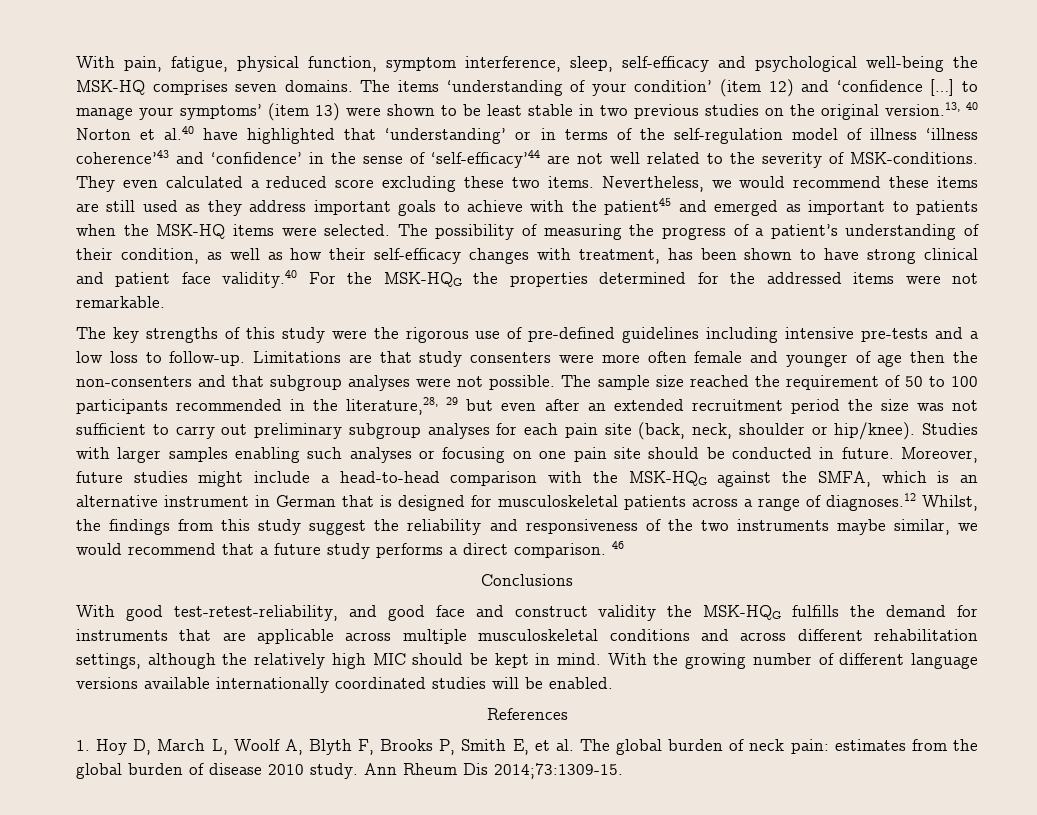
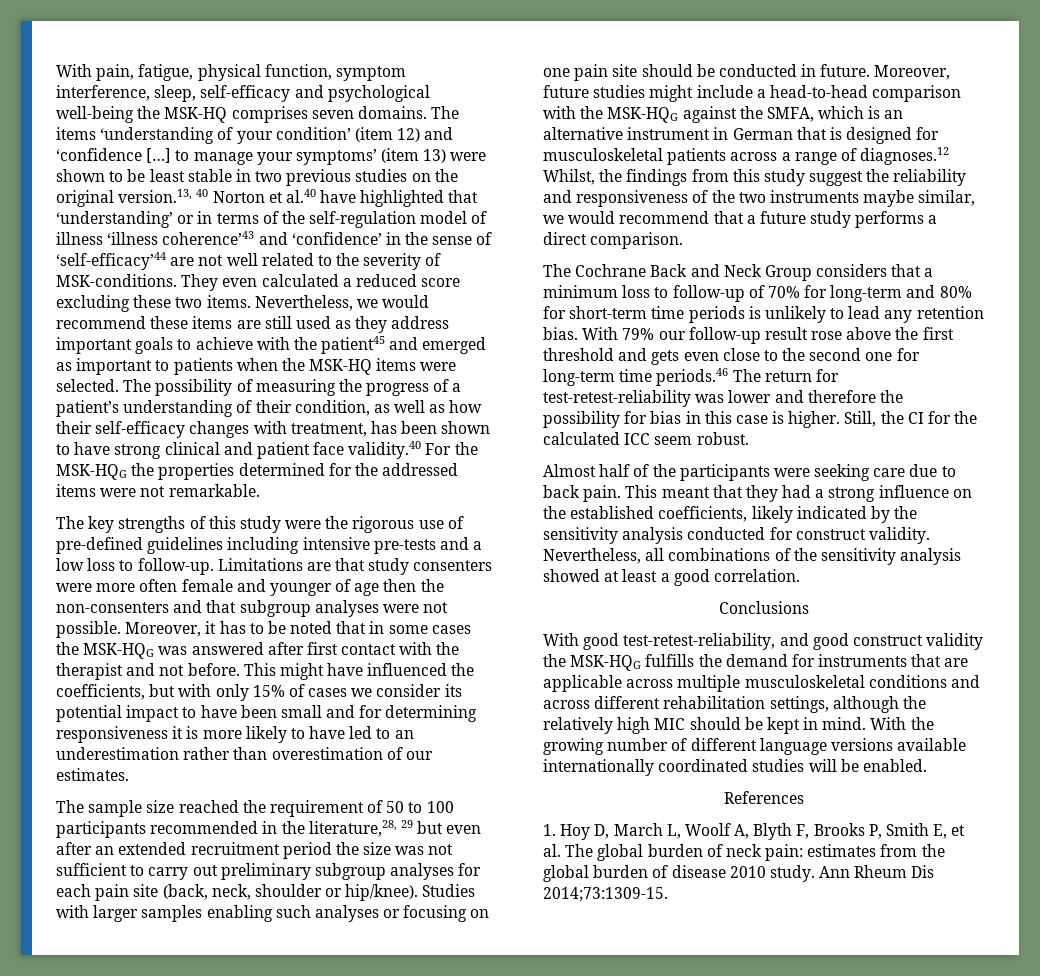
(556, 382) none -> [125,621,471,637] [56,642,460,659] [56,663,475,680] [56,684,462,701] [56,705,478,722] [56,726,414,743] [56,747,433,760] [56,768,129,781] Moreover, it has to be noted that in some cases the MSK-HQG was answered after first contact with the therapist and not before. This might have influenced the coefficients, but with only 15% of cases we consider its potential impact to have been small and for determining responsiveness it is more likely to have led to an underestimation rather than overestimation of our estimates. //
[612,541,624,549] 46 -> [543,264,934,281] [543,285,972,302] [543,306,984,323] [543,327,954,344] [543,348,920,365] [543,368,839,386] [543,390,903,407] [543,411,978,428] [543,432,749,445] [543,464,956,481] [543,485,972,502] [543,506,918,523] [543,527,930,544] [543,548,962,565] [543,569,800,586] // The Cochrane Back and Neck Group considers that a minimum loss to follow-up of 70% for long-term and 80% for short-term time periods is unlikely to lead any retention bias. With 79% our follow-up result rose above the first threshold and gets even close to the second one for long-term time periods.46 The return for test-retest-reliability was lower and therefore the possibility for bias in this case is higher. Still, the CI for the calculated ICC seem robust. // Almost half of the participants were seeking care due to back pain. This meant that they had a strong influence on the established coefficients, likely indicated by the sensitivity analysis conducted for construct validity. Nevertheless, all combinations of the sensitivity analysis showed at least a good correlation.
[435,605,504,617] face and -> (849, 641) none

